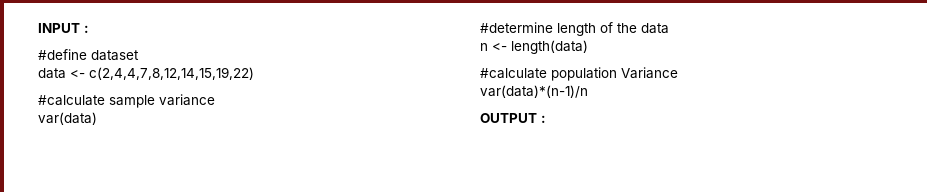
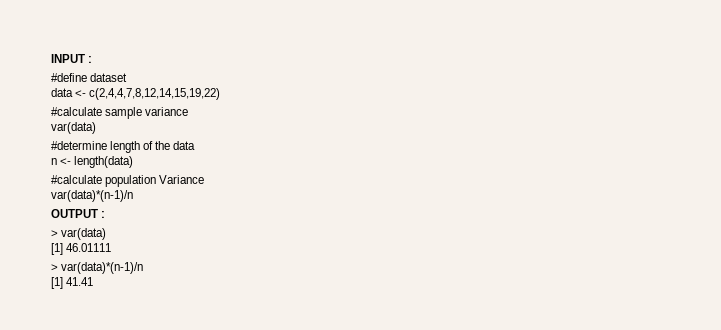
(546, 119) none -> [51,228,107,240] [51,243,112,255] [51,262,144,274] [51,277,94,289] // > var(data) // [1] 46.01111 // > var(data)*(n-1)/n // [1] 41.41

